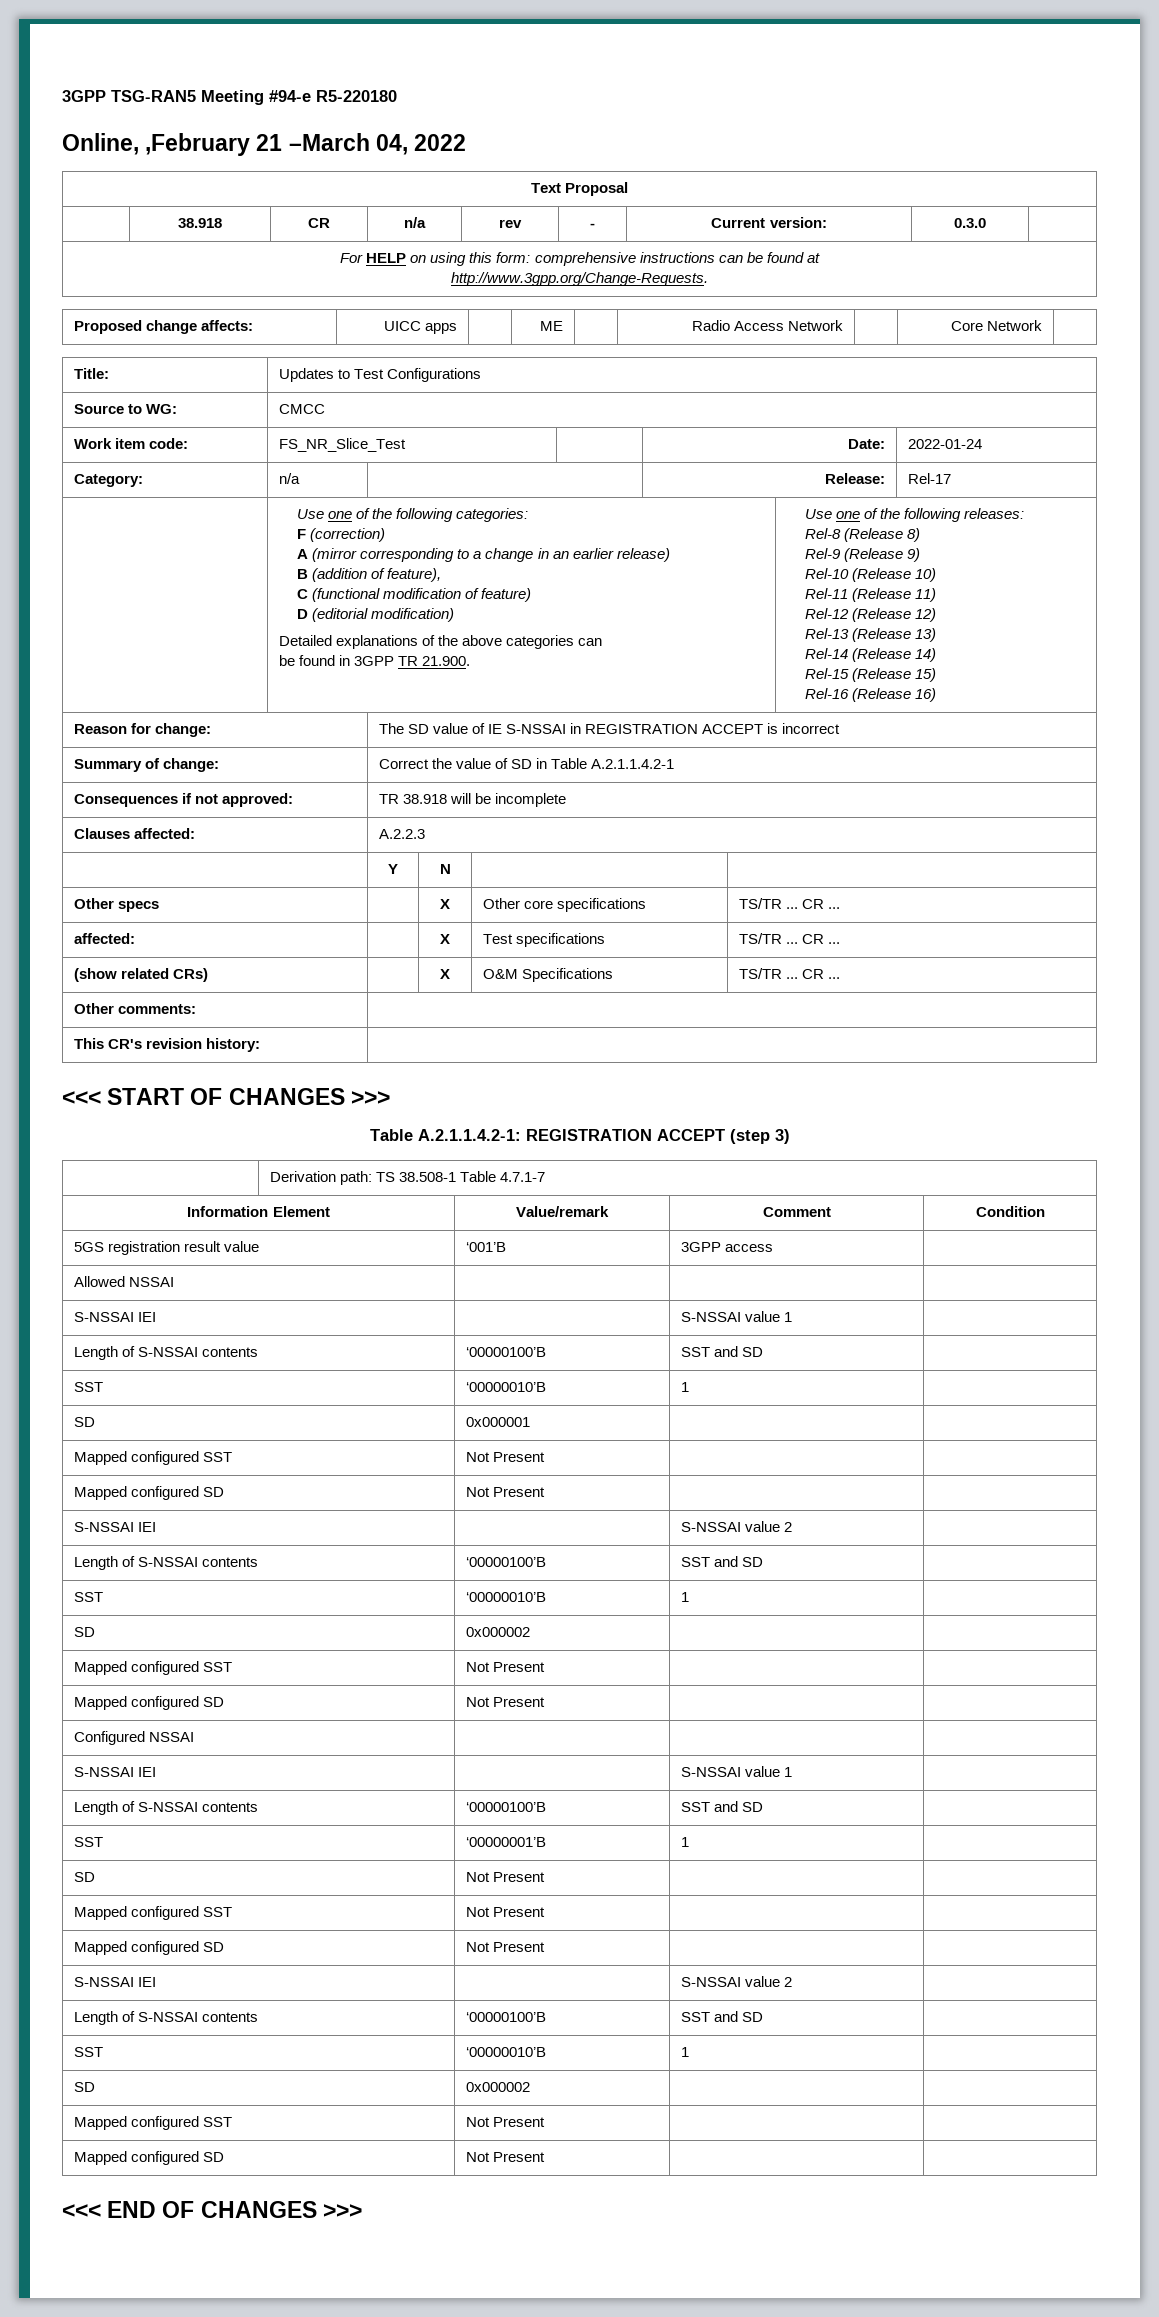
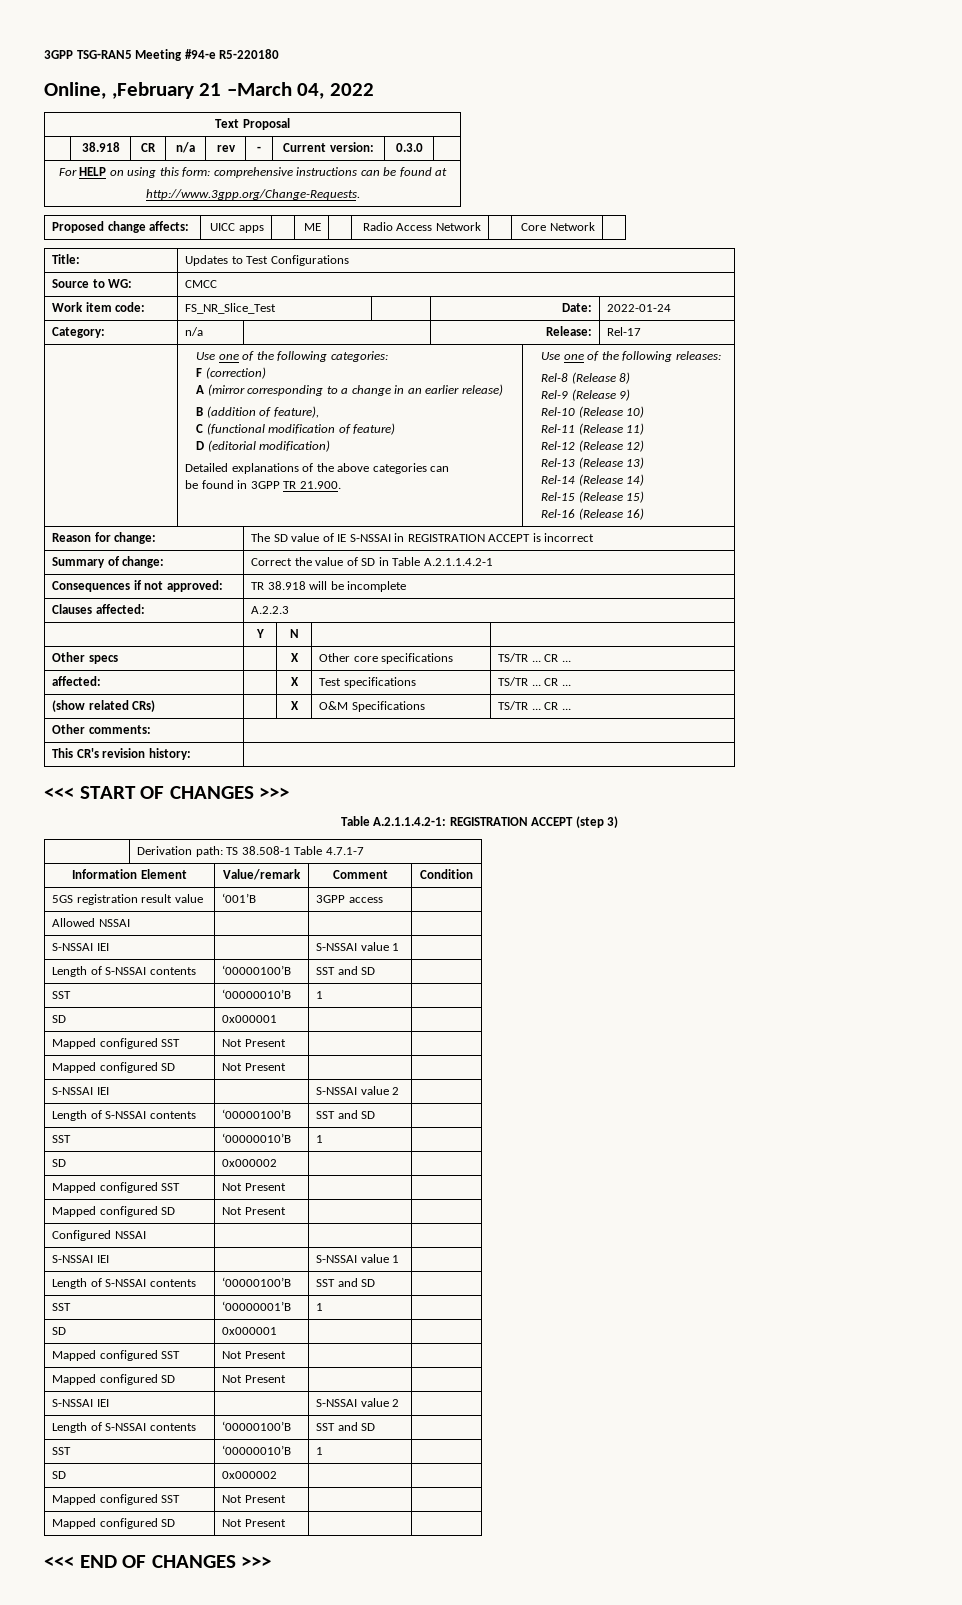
[465,1872,545,1882] Not Present -> [222,1327,278,1335] 0x000001

